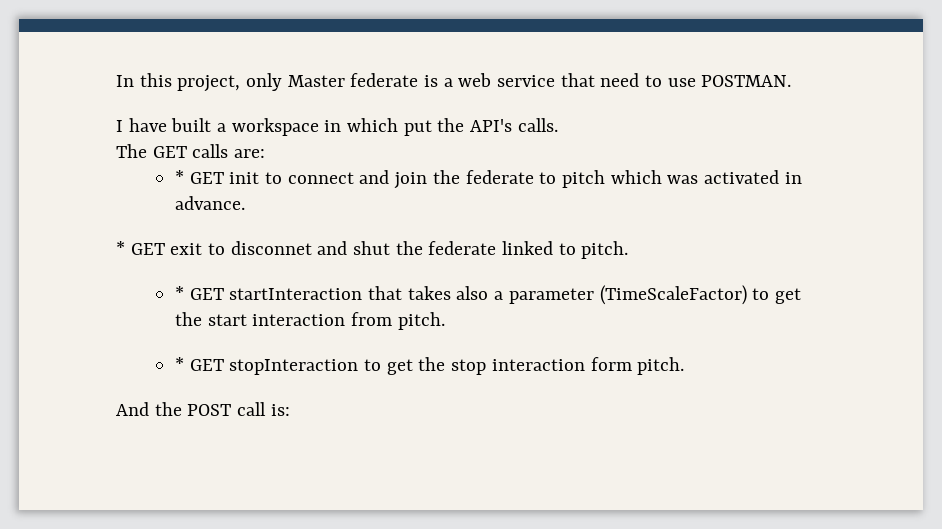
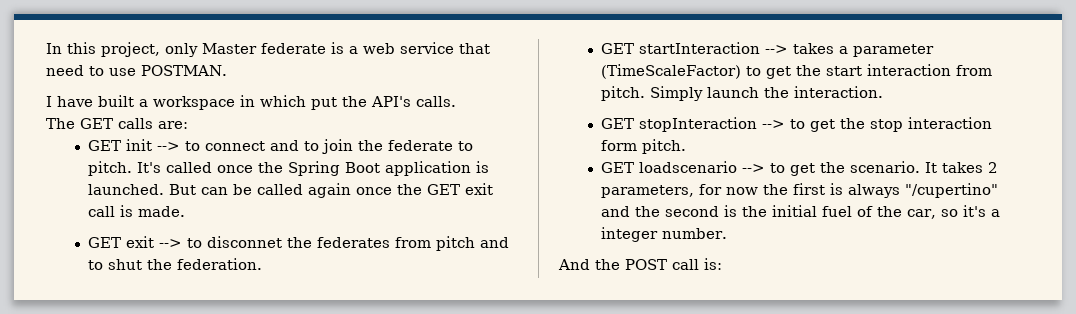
[175,170,185,184] * -> (188, 125) none
(260, 178) none -> [157,142,181,151] -->
(390, 177) none -> [304,141,320,151] to
[561,170,802,188] [175,196,246,210] [116,241,629,259] [175,286,489,300] pitch which was activated in advance. // * GET exit to disconnet and shut the federate linked to pitch. // * GET startInteraction that takes also -> [88,161,490,176] [88,183,494,198] [88,205,186,217] [88,236,510,251] [88,258,263,270] [601,42,835,54] pitch. It's called once the Spring Boot application is launched. But can be called again once the GET exit call is made. // GET exit --> to disconnet the federates from pitch and to shut the federation. // GET startInteraction --> takes
[175,357,185,371] // * -> [650,86,884,101] Simply launch the interaction. //
(359, 367) none -> [762,120,786,129] -->
(685, 366) none -> [601,161,999,176] [601,183,999,198] [601,205,1001,219] [601,227,728,242] // GET loadscenario --> to get the scenario. It takes 2 parameters, for now the first is always "/cupertino" and the second is the initial fuel of the car, so it's a integer number.

